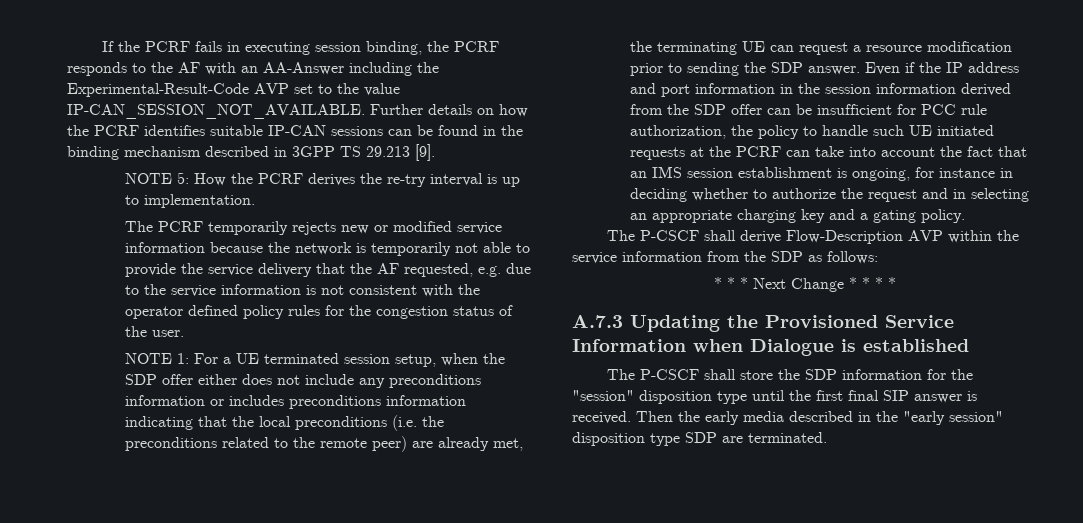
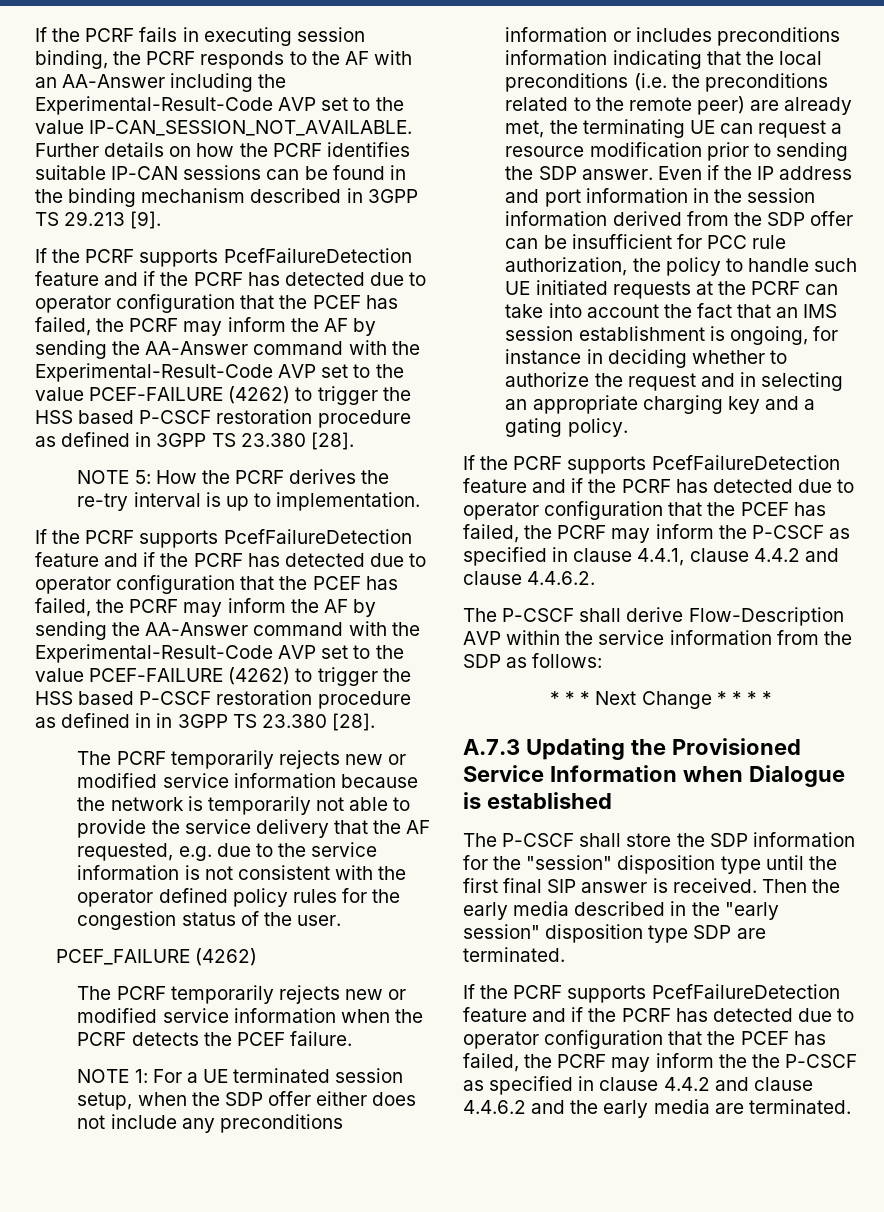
(435, 152) none -> [35,248,412,267] [35,271,427,286] [35,294,398,313] [35,317,376,336] [35,340,420,359] [35,363,404,382] [35,386,411,405] [35,409,411,428] [35,432,354,450] // If the PCRF supports PcefFailureDetection feature and if the PCRF has detected due to operator configuration that the PCEF has failed, the PCRF may inform the AF by sending the AA-Answer command with the Experimental-Result-Code AVP set to the value PCEF-FAILURE (4262) to trigger the HSS based P-CSCF restoration procedure as defined in 3GPP TS 23.380 [28].
(256, 201) none -> [35,529,412,548] [35,552,427,567] [35,575,398,594] [35,598,376,617] [35,621,420,640] [35,644,404,663] [35,667,411,686] [35,690,411,709] [35,713,375,731] // If the PCRF supports PcefFailureDetection feature and if the PCRF has detected due to operator configuration that the PCEF has failed, the PCRF may inform the AF by sending the AA-Answer command with the Experimental-Result-Code AVP set to the value PCEF-FAILURE (4262) to trigger the HSS based P-CSCF restoration procedure as defined in in 3GPP TS 23.380 [28].
(185, 333) none -> [56,948,258,966] [77,985,407,1004] [77,1008,423,1023] [77,1031,352,1046] // PCEF_FAILURE (4262) // The PCRF temporarily rejects new or modified service information when the PCRF detects the PCEF failure.
(966, 216) none -> [463,455,840,474] [463,478,855,493] [463,501,826,520] [463,524,850,543] [463,547,839,566] [463,571,596,585] // If the PCRF supports PcefFailureDetection feature and if the PCRF has detected due to operator configuration that the PCEF has failed, the PCRF may inform the P-CSCF as specified in clause 4.4.1, clause 4.4.2 and clause 4.4.6.2.
(827, 437) none -> [463,984,840,1003] [463,1007,855,1022] [463,1030,826,1049] [463,1053,857,1072] [463,1076,813,1095] [463,1099,851,1118] // If the PCRF supports PcefFailureDetection feature and if the PCRF has detected due to operator configuration that the PCEF has failed, the PCRF may inform the the P-CSCF as specified in clause 4.4.2 and clause 4.4.6.2 and the early media are terminated.

